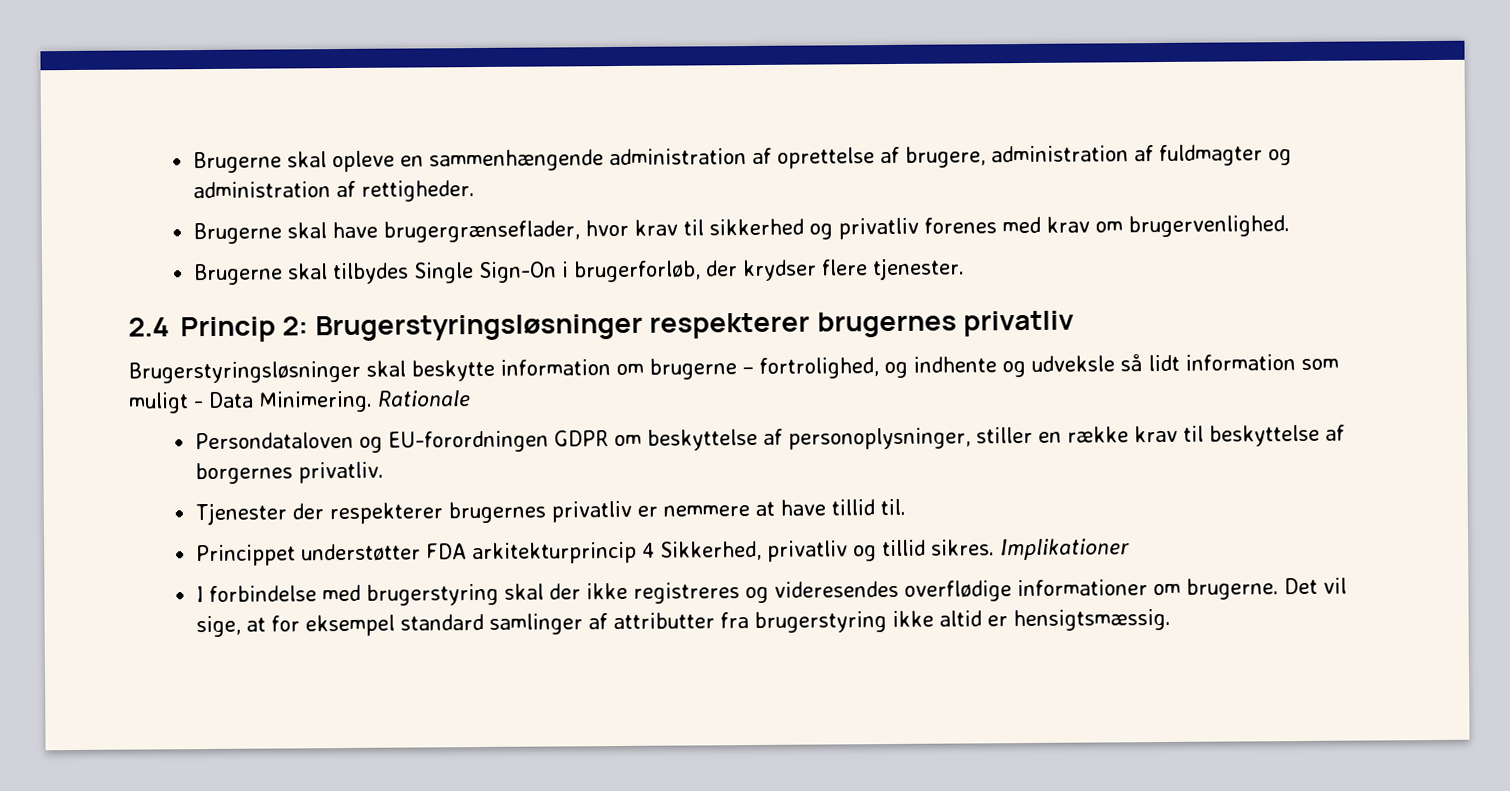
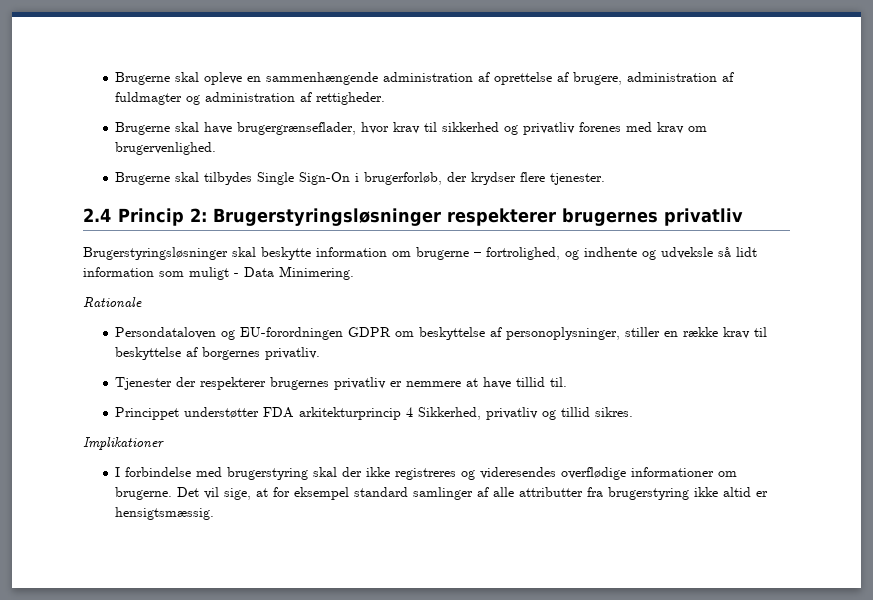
(373, 401) none -> (354, 273) //
(995, 547) none -> (634, 412) //
(608, 621) none -> [493,487,515,497] alle

